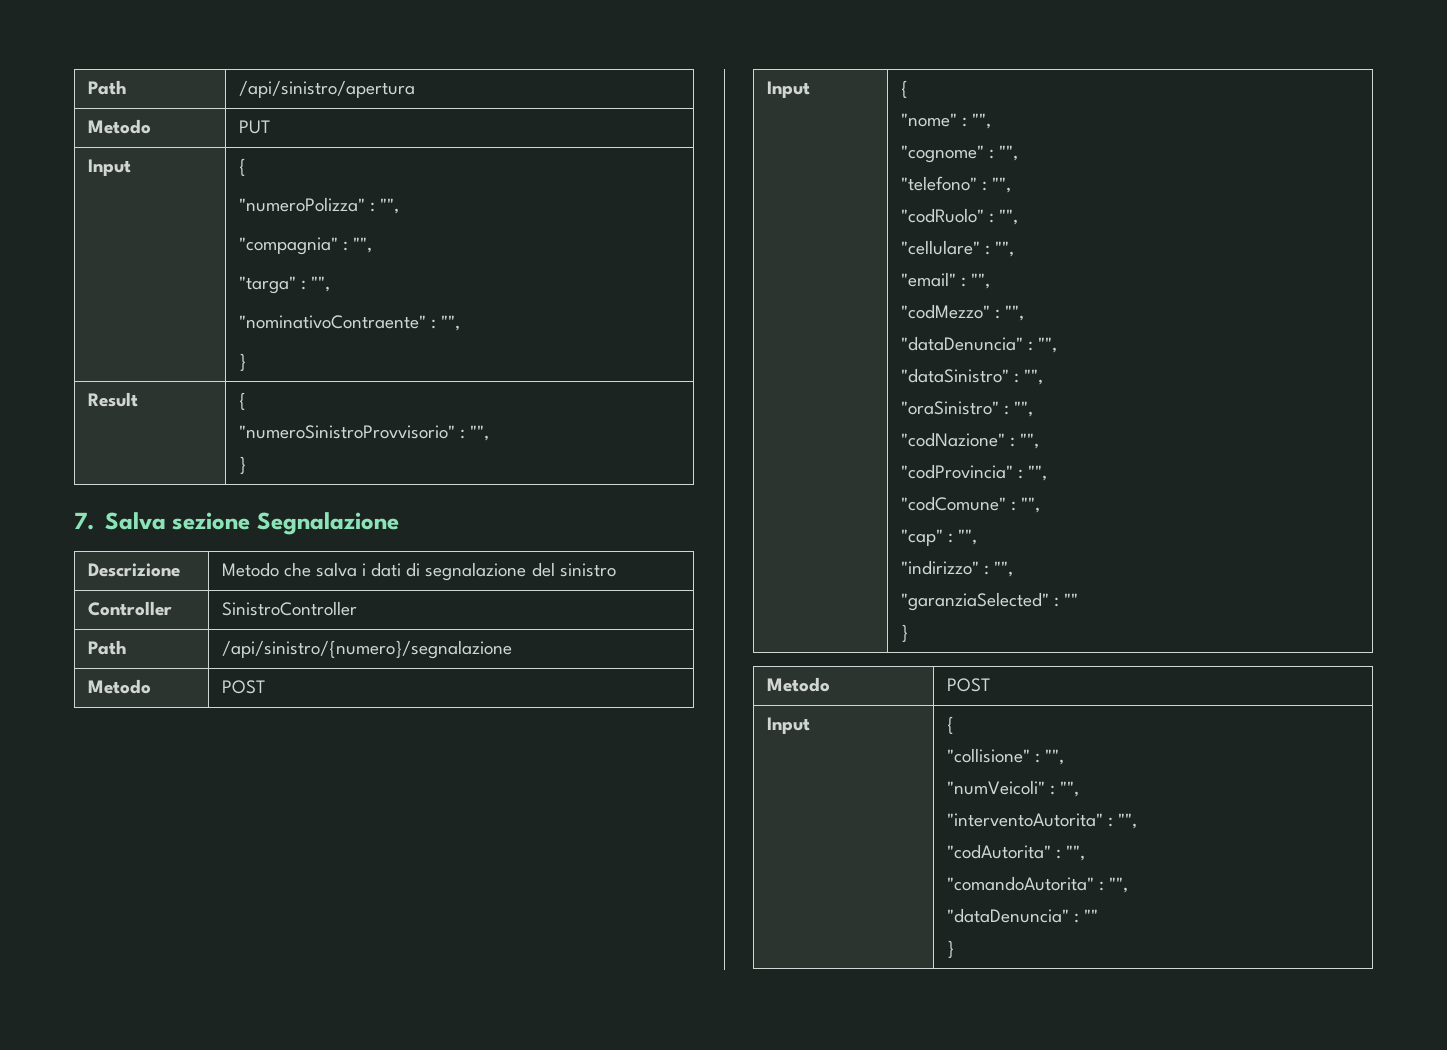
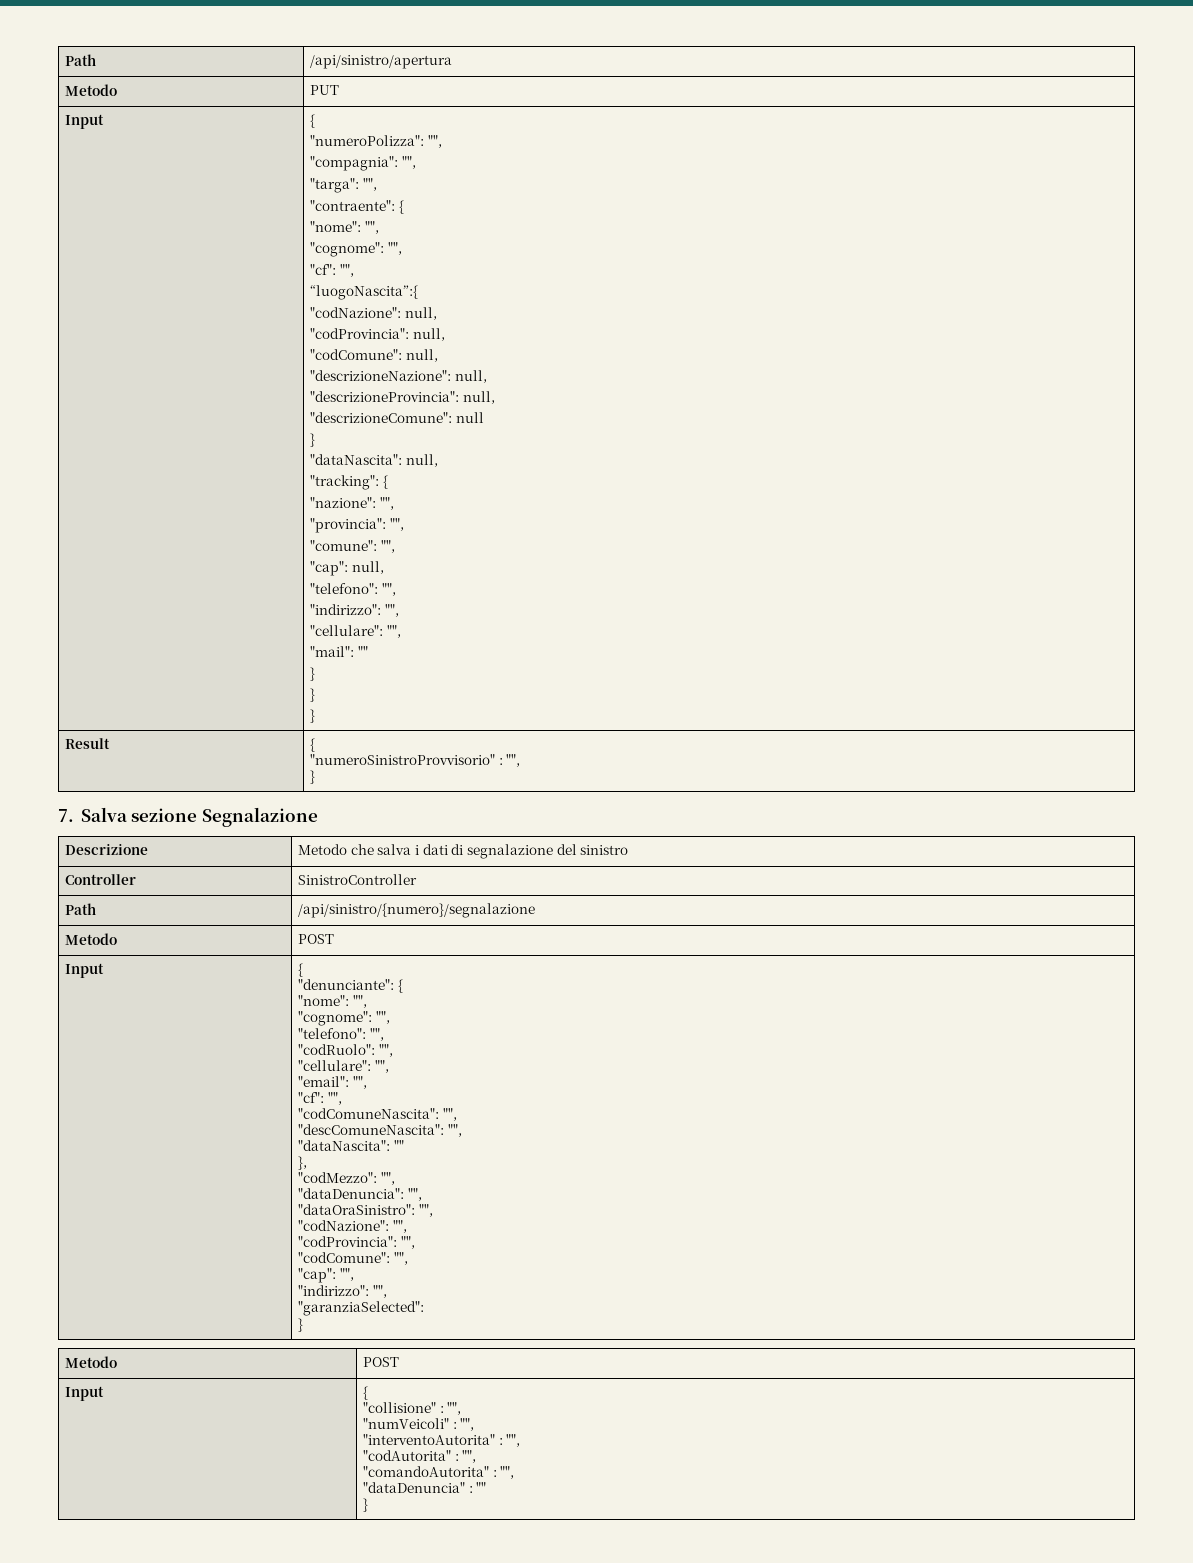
[238,197,399,214] [238,237,372,255] [238,276,330,294] [238,315,460,331] "numeroPolizza" : "", // "compagnia" : "", // "targa" : "", // "nominativoContraente" : "", -> [310,135,442,148] [310,156,416,171] [310,178,377,193] [310,200,404,214] [310,221,379,234] [310,242,402,257] [310,264,354,277] [310,285,419,300] [310,307,437,320] [310,328,445,341] [310,349,438,362] [310,370,487,383] [310,391,495,404] [310,412,484,423] [310,433,316,447] [310,454,438,467] [310,475,388,490] [310,497,394,510] [310,518,404,533] [310,540,395,553] [310,561,384,576] [310,583,396,596] [310,604,399,617] [310,625,401,638] [310,646,368,657] [310,667,316,681] [310,688,316,702] "numeroPolizza": "", // "compagnia": "", // "targa": "", // "contraente": { // "nome": "", // "cognome": "", // "cf": "", // “luogoNascita”:{ // "codNazione": null, // "codProvincia": null, // "codComune": null, // "descrizioneNazione": null, // "descrizioneProvincia": null, // "descrizioneComune": null // } // "dataNascita": null, // "tracking": { // "nazione": "", // "provincia": "", // "comune": "", // "cap": null, // "telefono": "", // "indirizzo": "", // "cellulare": "", // "mail": "" // } // }
[900,113,991,129] [900,145,1018,163] [900,176,1011,193] [900,208,1018,225] [900,240,1014,257] [900,272,990,289] [900,304,1024,321] [900,336,1057,353] [900,368,1043,385] [900,401,1033,417] [900,432,1039,449] [900,464,1047,481] [900,496,1040,513] [900,529,977,546] [900,560,1013,577] [900,592,1078,611] "nome" : "", // "cognome" : "", // "telefono" : "", // "codRuolo" : "", // "cellulare" : "", // "email" : "", // "codMezzo" : "", // "dataDenuncia" : "", // "dataSinistro" : "", // "oraSinistro" : "", // "codNazione" : "", // "codProvincia" : "", // "codComune" : "", // "cap" : "", // "indirizzo" : "", // "garanziaSelected" : "" -> [298,979,403,993] [298,995,367,1008] [298,1011,390,1026] [298,1028,384,1041] [298,1044,393,1057] [298,1060,389,1073] [298,1076,367,1089] [298,1092,342,1105] [298,1108,457,1121] [298,1124,462,1137] [298,1140,404,1151] [298,1156,308,1170] [298,1172,395,1185] [298,1188,422,1201] [298,1204,433,1217] [298,1220,407,1233] [298,1236,415,1249] [298,1252,408,1265] [298,1268,354,1283] [298,1285,387,1298] [298,1301,425,1316] "denunciante": { // "nome": "", // "cognome": "", // "telefono": "", // "codRuolo": "", // "cellulare": "", // "email": "", // "cf": "", // "codComuneNascita": "", // "descComuneNascita": "", // "dataNascita": "" // }, // "codMezzo": "", // "dataDenuncia": "", // "dataOraSinistro": "", // "codNazione": "", // "codProvincia": "", // "codComune": "", // "cap": "", // "indirizzo": "", // "garanziaSelected":

